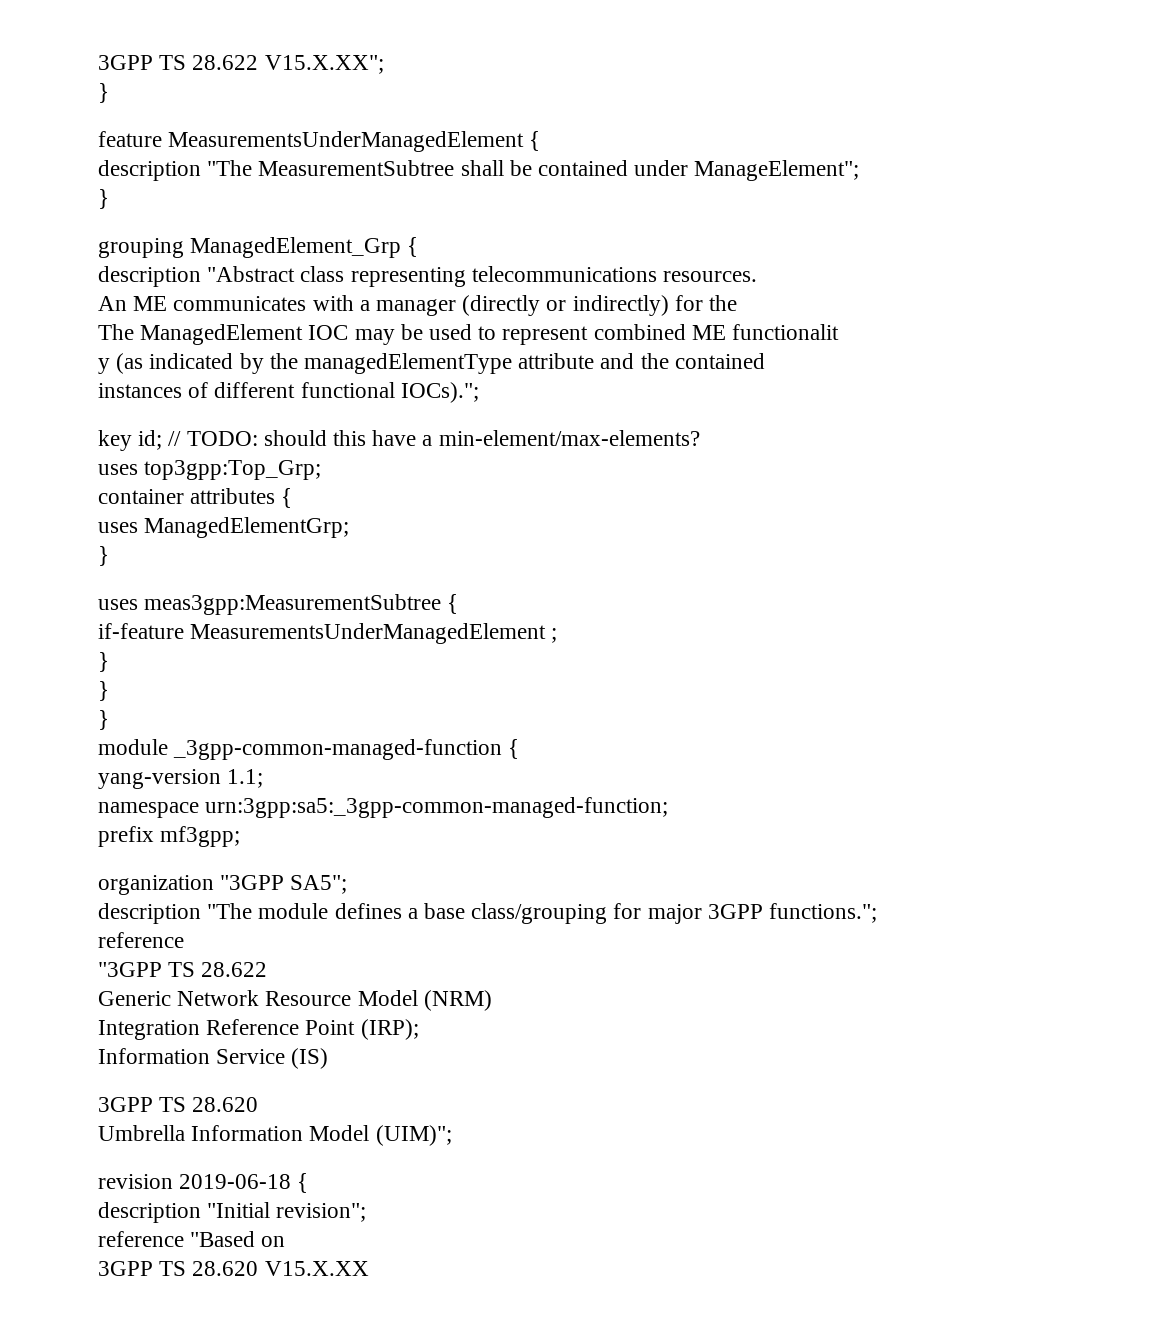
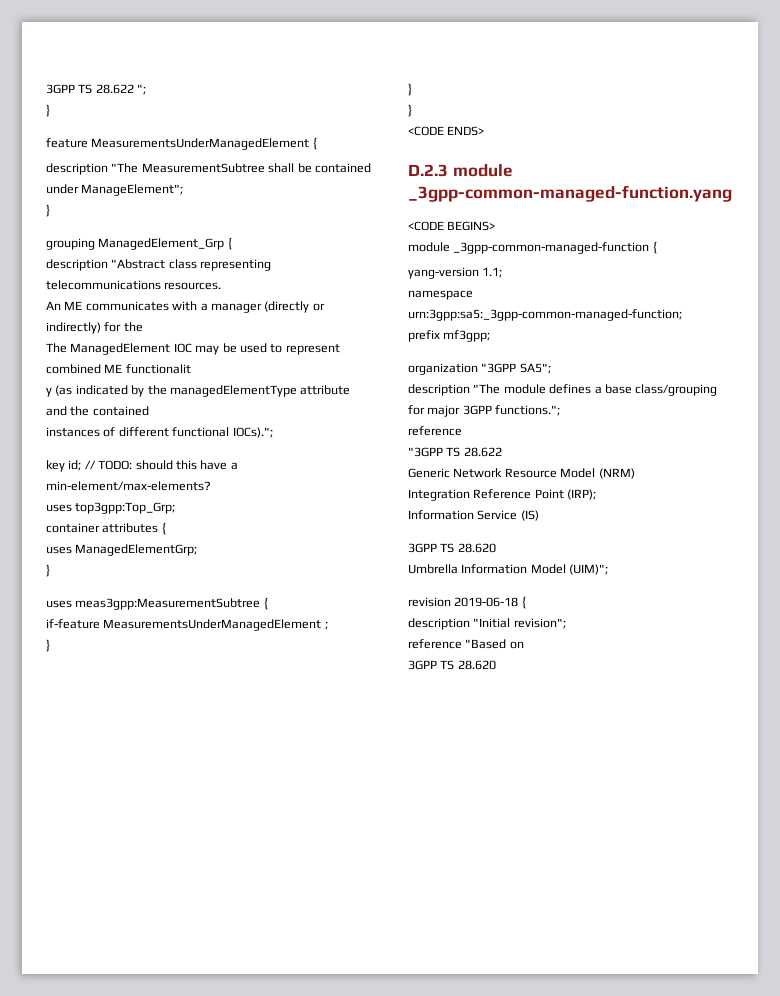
[264,55,384,74] V15.X.XX"; -> [137,84,147,95] ";
(109, 720) none -> [408,126,485,136] [408,164,513,177] [408,185,732,202] [408,221,496,231] // <CODE ENDS> // D.2.3 module _3gpp-common-managed-function.yang // <CODE BEGINS>
[264,1261,369,1276] V15.X.XX -> (496, 665) none

